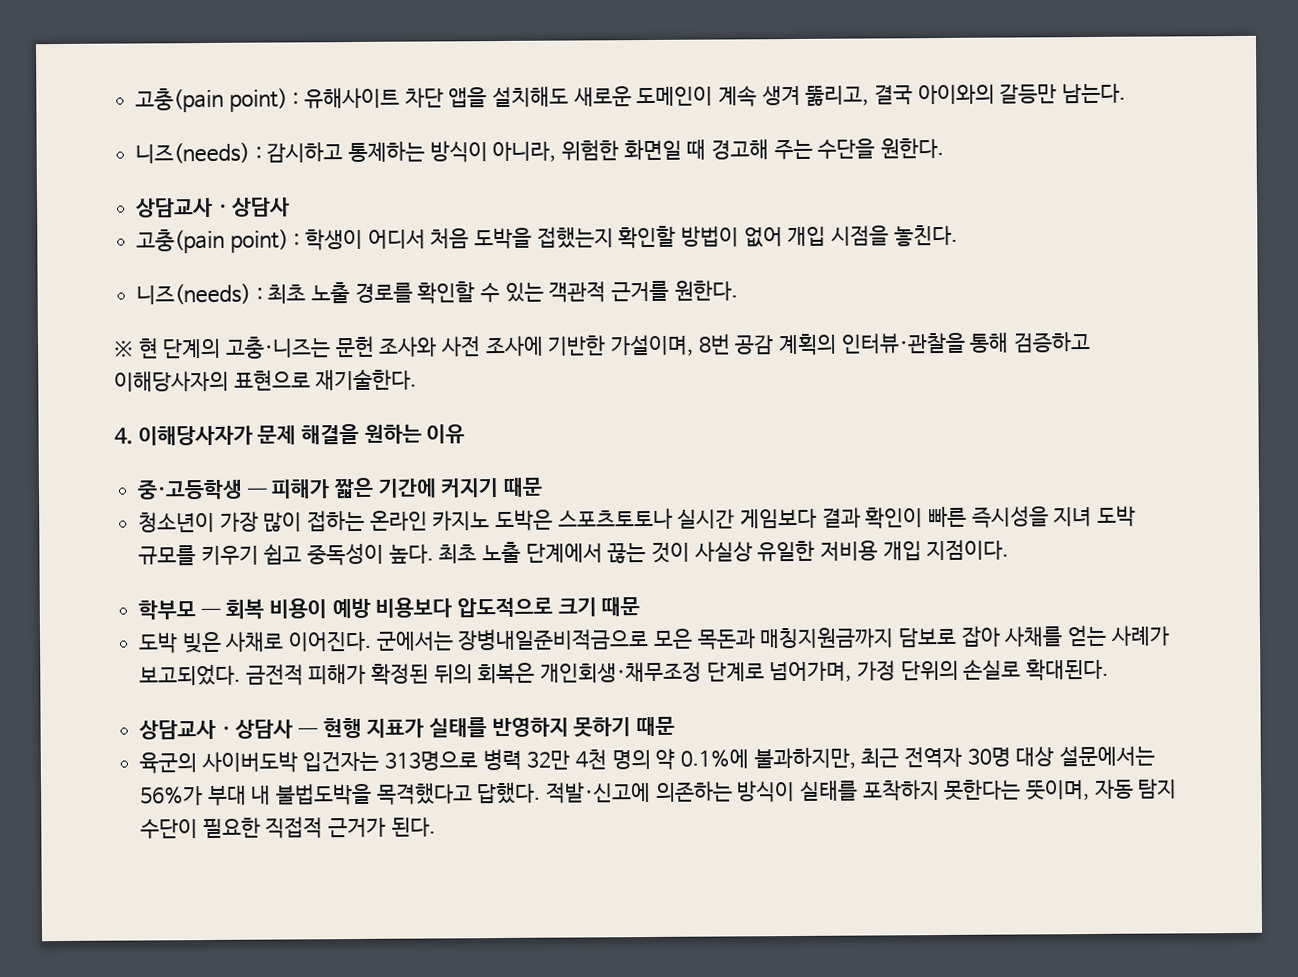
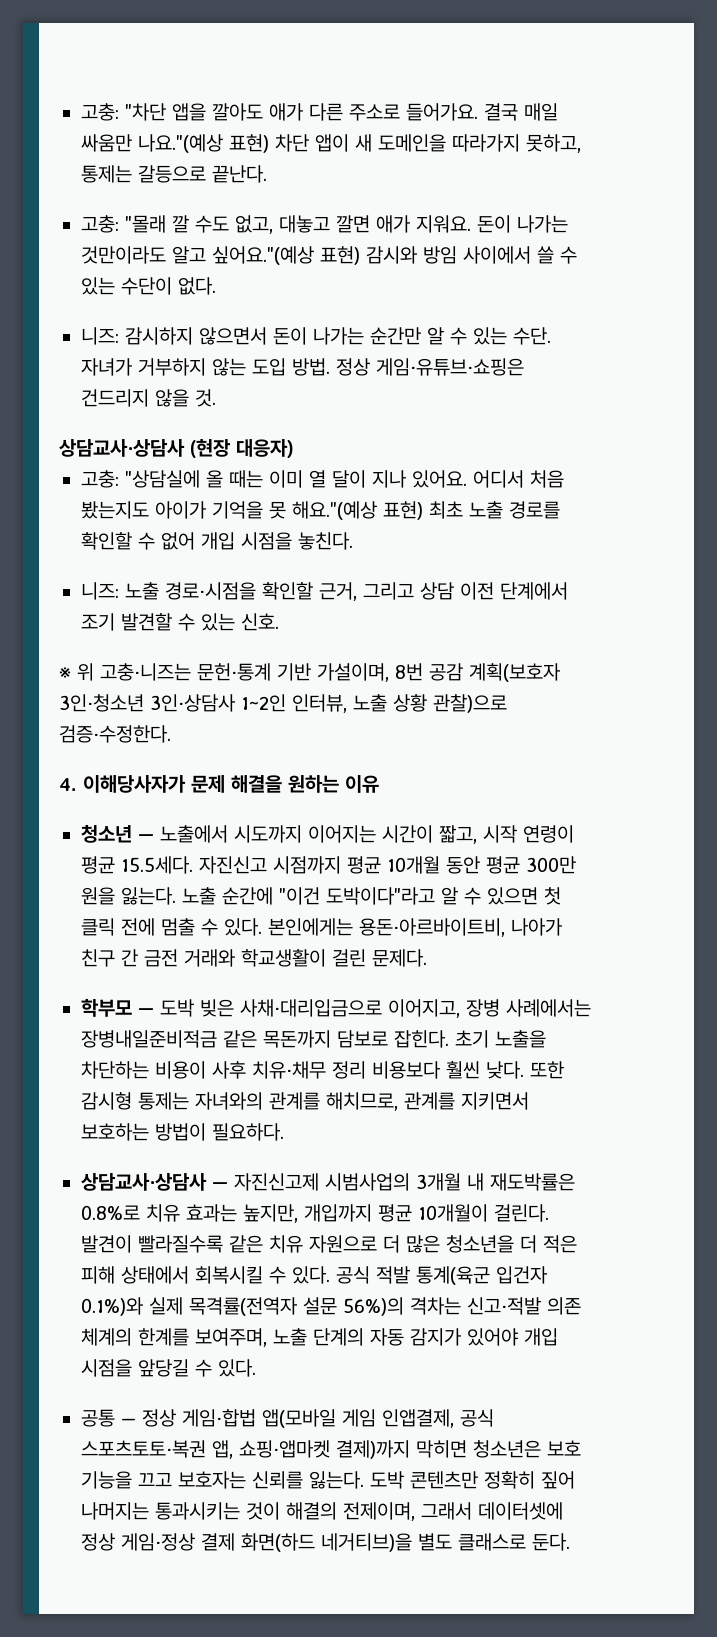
[135,83,1127,113] [135,137,945,164] [135,197,291,218] [136,224,958,254] [136,280,738,305] [113,331,1092,359] [114,368,418,392] 고충(pain point) : 유해사이트 차단 앱을 설치해도 새로운 도메인이 계속 생겨 뚫리고, 결국 아이와의 갈등만 남는다. // 니즈(needs) : 감시하고 통제하는 방식이 아니라, 위험한 화면일 때 경고해 주는 수단을 원한다. // 상담교사 · 상담사 // 고충(pain point) : 학생이 어디서 처음 도박을 접했는지 확인할 방법이 없어 개입 시점을 놓친다. // 니즈(needs) : 최초 노출 경로를 확인할 수 있는 객관적 근거를 원한다. // ※ 현 단계의 고충·니즈는 문헌 조사와 사전 조사에 기반한 가설이며, 8번 공감 계획의 인터뷰·관찰을 통해 검증하고 이해당사자의 표현으로 재기술한다. -> [81,103,558,121] [81,134,581,153] [81,165,267,183] [81,215,568,234] [81,246,577,265] [81,277,216,295] [81,327,551,345] [81,358,524,376] [81,389,216,407] [59,439,294,458] [81,470,564,488] [81,501,560,520] [81,532,353,550] [81,582,568,601] [81,613,279,631] [59,663,561,682] [59,694,507,713] [59,725,171,743] 고충: "차단 앱을 깔아도 애가 다른 주소로 들어가요. 결국 매일 싸움만 나요."(예상 표현) 차단 앱이 새 도메인을 따라가지 못하고, 통제는 갈등으로 끝난다. // 고충: "몰래 깔 수도 없고, 대놓고 깔면 애가 지워요. 돈이 나가는 것만이라도 알고 싶어요."(예상 표현) 감시와 방임 사이에서 쓸 수 있는 수단이 없다. // 니즈: 감시하지 않으면서 돈이 나가는 순간만 알 수 있는 수단. 자녀가 거부하지 않는 도입 방법. 정상 게임·유튜브·쇼핑은 건드리지 않을 것. // 상담교사·상담사 (현장 대응자) // 고충: "상담실에 올 때는 이미 열 달이 지나 있어요. 어디서 처음 봤는지도 아이가 기억을 못 해요."(예상 표현) 최초 노출 경로를 확인할 수 없어 개입 시점을 놓친다. // 니즈: 노출 경로·시점을 확인할 근거, 그리고 상담 이전 단계에서 조기 발견할 수 있는 신호. // ※ 위 고충·니즈는 문헌·통계 기반 가설이며, 8번 공감 계획(보호자 3인·청소년 3인·상담사 1~2인 인터뷰, 노출 상황 관찰)으로 검증·수정한다.
[137,477,544,501] [138,505,1137,533] [138,539,1010,566] [138,597,641,621] [138,624,1170,654] [139,658,1110,686] [138,716,676,740] [139,745,1156,774] [140,778,1178,807] [140,816,436,839] 중·고등학생 — 피해가 짧은 기간에 커지기 때문 // 청소년이 가장 많이 접하는 온라인 카지노 도박은 스포츠토토나 실시간 게임보다 결과 확인이 빠른 즉시성을 지녀 도박 규모를 키우기 쉽고 중독성이 높다. 최초 노출 단계에서 끊는 것이 사실상 유일한 저비용 개입 지점이다. // 학부모 — 회복 비용이 예방 비용보다 압도적으로 크기 때문 // 도박 빚은 사채로 이어진다. 군에서는 장병내일준비적금으로 모은 목돈과 매칭지원금까지 담보로 잡아 사채를 얻는 사례가 보고되었다. 금전적 피해가 확정된 뒤의 회복은 개인회생·채무조정 단계로 넘어가며, 가정 단위의 손실로 확대된다. // 상담교사 · 상담사 — 현행 지표가 실태를 반영하지 못하기 때문 // 육군의 사이버도박 입건자는 313명으로 병력 32만 4천 명의 약 0.1%에 불과하지만, 최근 전역자 30명 대상 설문에서는 56%가 부대 내 불법도박을 목격했다고 답했다. 적발·신고에 의존하는 방식이 실태를 포착하지 못한다는 뜻이며, 자동 탐지 수단이 필요한 직접적 근거가 된다. -> [81,824,574,844] [81,856,576,874] [81,887,561,905] [81,918,562,937] [81,949,427,967] [81,998,591,1018] [81,1030,546,1048] [81,1061,564,1079] [81,1092,529,1111] [81,1123,284,1141] [81,1173,575,1191] [81,1204,549,1223] [81,1235,577,1253] [81,1266,548,1285] [81,1297,581,1316] [81,1328,558,1347] [81,1359,256,1377] [81,1409,494,1428] [81,1440,581,1459] [81,1471,575,1489] [81,1502,563,1521] [81,1533,570,1552] 청소년 — 노출에서 시도까지 이어지는 시간이 짧고, 시작 연령이 평균 15.5세다. 자진신고 시점까지 평균 10개월 동안 평균 300만 원을 잃는다. 노출 순간에 "이건 도박이다"라고 알 수 있으면 첫 클릭 전에 멈출 수 있다. 본인에게는 용돈·아르바이트비, 나아가 친구 간 금전 거래와 학교생활이 걸린 문제다. // 학부모 — 도박 빚은 사채·대리입금으로 이어지고, 장병 사례에서는 장병내일준비적금 같은 목돈까지 담보로 잡힌다. 초기 노출을 차단하는 비용이 사후 치유·채무 정리 비용보다 훨씬 낮다. 또한 감시형 통제는 자녀와의 관계를 해치므로, 관계를 지키면서 보호하는 방법이 필요하다. // 상담교사·상담사 — 자진신고제 시범사업의 3개월 내 재도박률은 0.8%로 치유 효과는 높지만, 개입까지 평균 10개월이 걸린다. 발견이 빨라질수록 같은 치유 자원으로 더 많은 청소년을 더 적은 피해 상태에서 회복시킬 수 있다. 공식 적발 통계(육군 입건자 0.1%)와 실제 목격률(전역자 설문 56%)의 격차는 신고·적발 의존 체계의 한계를 보여주며, 노출 단계의 자동 감지가 있어야 개입 시점을 앞당길 수 있다. // 공통 — 정상 게임·합법 앱(모바일 게임 인앱결제, 공식 스포츠토토·복권 앱, 쇼핑·앱마켓 결제)까지 막히면 청소년은 보호 기능을 끄고 보호자는 신뢰를 잃는다. 도박 콘텐츠만 정확히 짚어 나머지는 통과시키는 것이 해결의 전제이며, 그래서 데이터셋에 정상 게임·정상 결제 화면(하드 네거티브)을 별도 클래스로 둔다.

